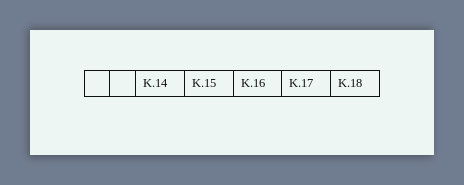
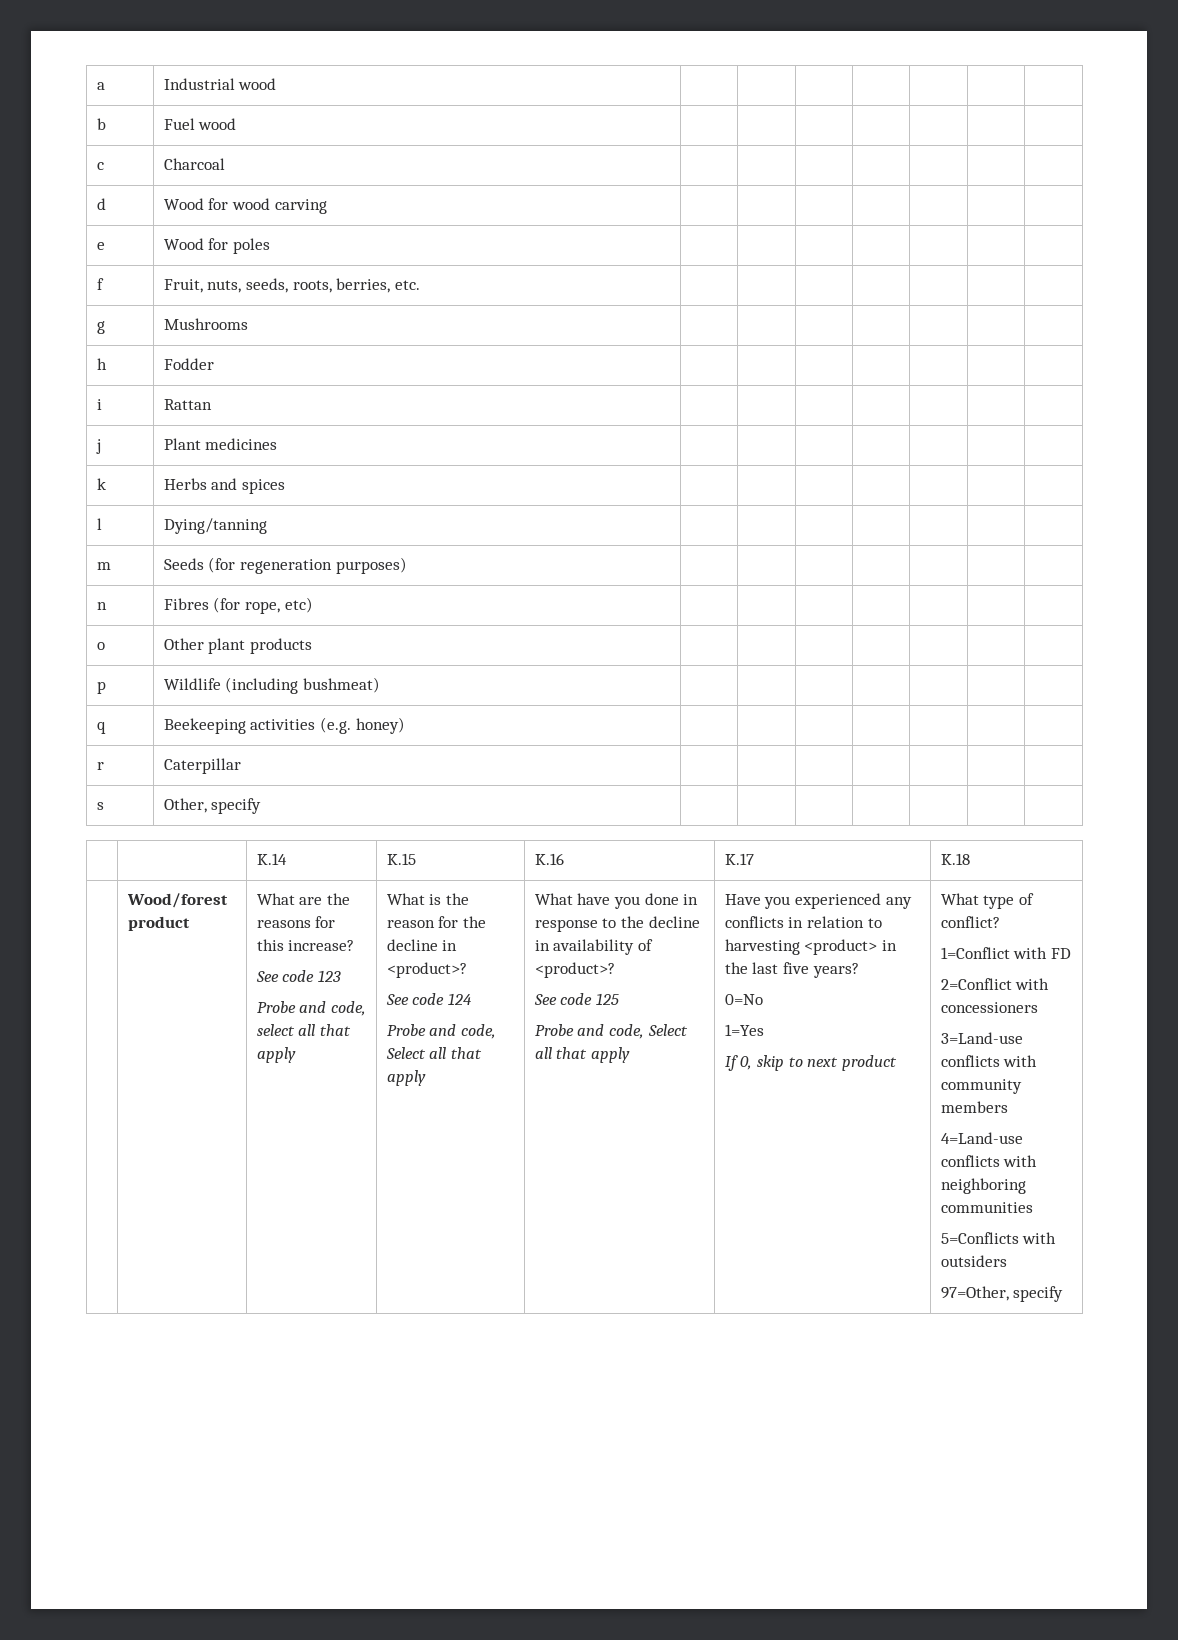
(142, 83) none -> [96,82,105,90] [163,78,277,90] [96,118,106,130] [163,118,237,130] [96,162,104,170] [163,158,225,170] [96,198,106,210] [163,198,327,214] [96,242,105,250] [163,238,270,254] [96,278,104,290] [163,278,420,293] [96,321,105,334] [163,318,248,330] [96,358,107,370] [163,358,214,370] [96,399,102,410] [163,399,212,410] [95,439,101,454] [163,438,278,450] [96,478,106,490] [163,478,285,494] [96,518,102,530] [163,518,267,534] [96,562,111,570] [163,557,407,574] [96,602,107,610] [163,597,313,614] [96,642,105,650] [163,638,312,654] [96,681,106,694] [163,677,380,694] [96,722,106,734] [163,717,405,734] [96,762,104,770] [163,758,241,774] [96,802,104,810] [163,798,262,814] a | Industrial wood | | | | | | | // b | Fuel wood | | | | | | | // c | Charcoal | | | | | | | // d | Wood for wood carving | | | | | | | // e | Wood for poles | | | | | | | // f | Fruit, nuts, seeds, roots, berries, etc. | | | | | | | // g | Mushrooms | | | | | | | // h | Fodder | | | | | | | // i | Rattan | | | | | | | // j | Plant medicines | | | | | | | // k | Herbs and spices | | | | | | | // l | Dying/tanning | | | | | | | // m | Seeds (for regeneration purposes) | | | | | | | // n | Fibres (for rope, etc) | | | | | | | // o | Other plant products | | | | | | | // p | Wildlife (including bushmeat) | | | | | | | // q | Beekeeping activities (e.g. honey) | | | | | | | // r | Caterpillar | | | | | | | // s | Other, specify | | | | | | | //
(362, 83) none -> [126,893,228,908] [127,916,190,931] [256,893,350,905] [256,916,336,928] [256,939,355,951] [255,970,341,982] [256,1001,366,1016] [256,1024,351,1036] [256,1047,296,1063] [386,893,469,905] [386,916,486,928] [386,939,458,951] [386,962,467,978] [385,993,472,1005] [386,1024,496,1039] [385,1047,482,1059] [386,1070,426,1086] [534,893,699,909] [534,916,700,932] [534,939,653,955] [534,962,615,978] [533,993,619,1005] [534,1024,688,1039] [534,1047,630,1063] [724,893,912,909] [724,916,882,928] [724,939,897,955] [724,962,859,978] [724,994,763,1005] [724,1024,764,1036] [724,1055,897,1071] [940,893,1034,909] [940,916,1000,928] [940,947,1071,959] [940,978,1050,990] [940,1002,1038,1013] [940,1032,1023,1044] [940,1055,1038,1067] [940,1079,1022,1094] [940,1101,1008,1113] [940,1132,1023,1144] [940,1155,1038,1167] [940,1178,1026,1194] [940,1202,1033,1213] [940,1232,1057,1244] [940,1255,1007,1267] [940,1286,1064,1302] // | Wood/forest product | What are the reasons for this increase? // See code 123 // Probe and code, select all that apply | What is the reason for the decline in <product>? // See code 124 // Probe and code, Select all that apply | What have you done in response to the decline in availability of <product>? // See code 125 // Probe and code, Select all that apply | Have you experienced any conflicts in relation to harvesting <product> in the last five years? // 0=No // 1=Yes // If 0, skip to next product | What type of conflict? // 1=Conflict with FD // 2=Conflict with concessioners // 3=Land-use conflicts with community members // 4=Land-use conflicts with neighboring communities // 5=Conflicts with outsiders // 97=Other, specify

